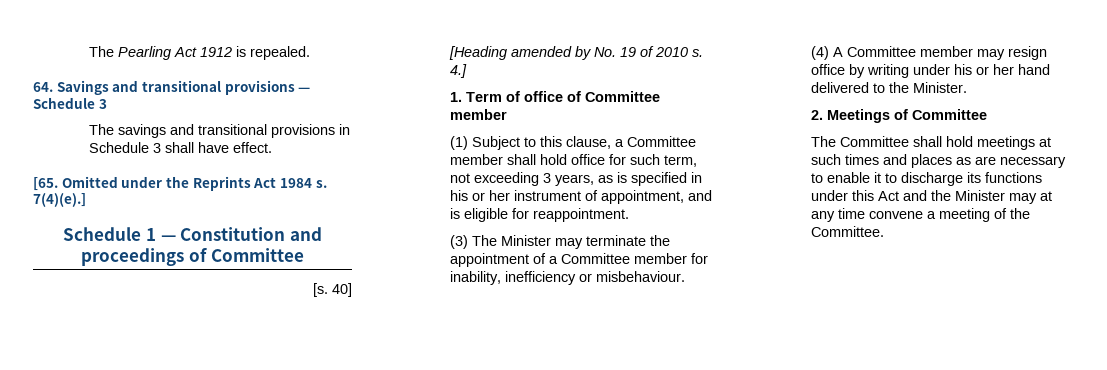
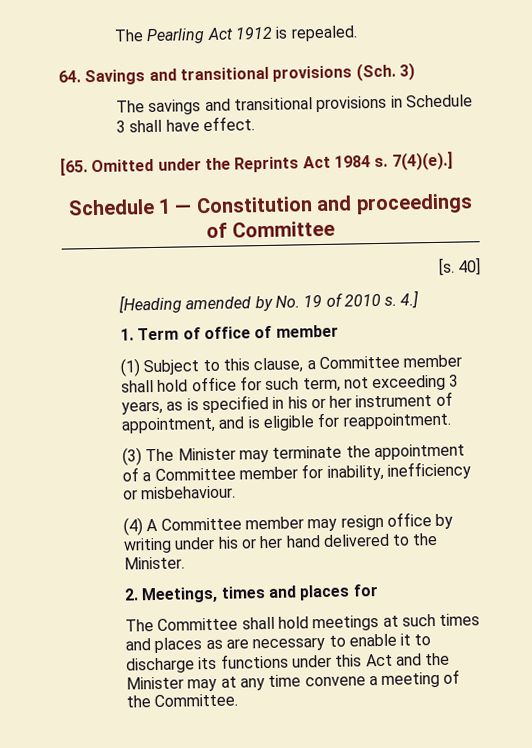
[298,87,311,92] [33,97,107,109] — Schedule 3 -> [355,62,415,82] (Sch. 3)
[585,91,661,102] Committee -> (273, 332) none
[827,109,988,123] Meetings of Committee -> [141,584,378,604] Meetings, times and places for

